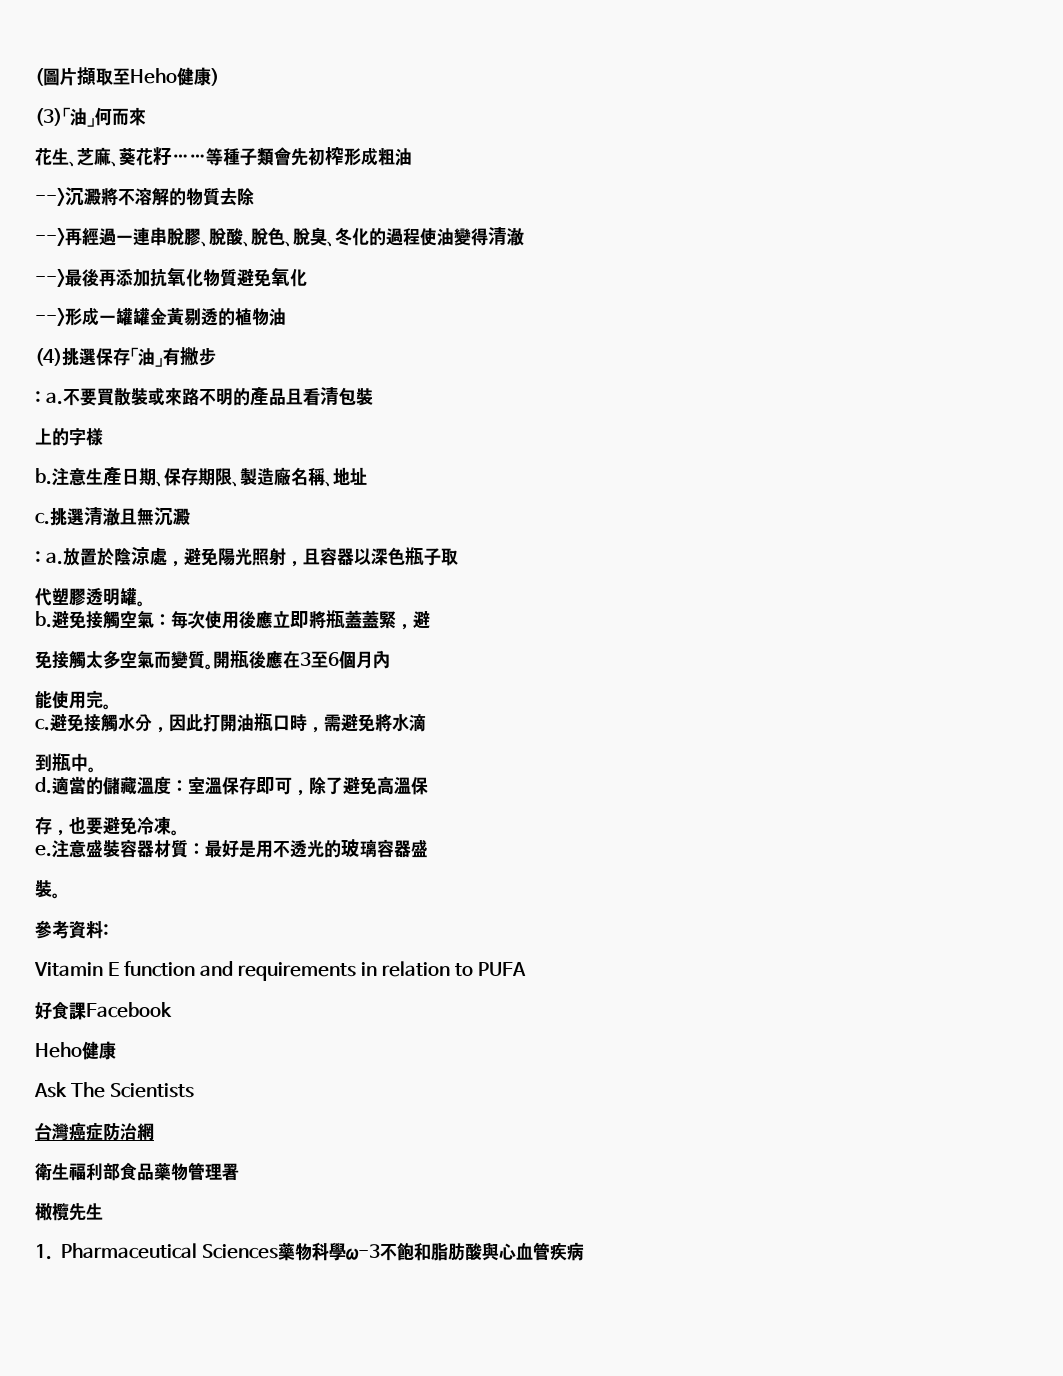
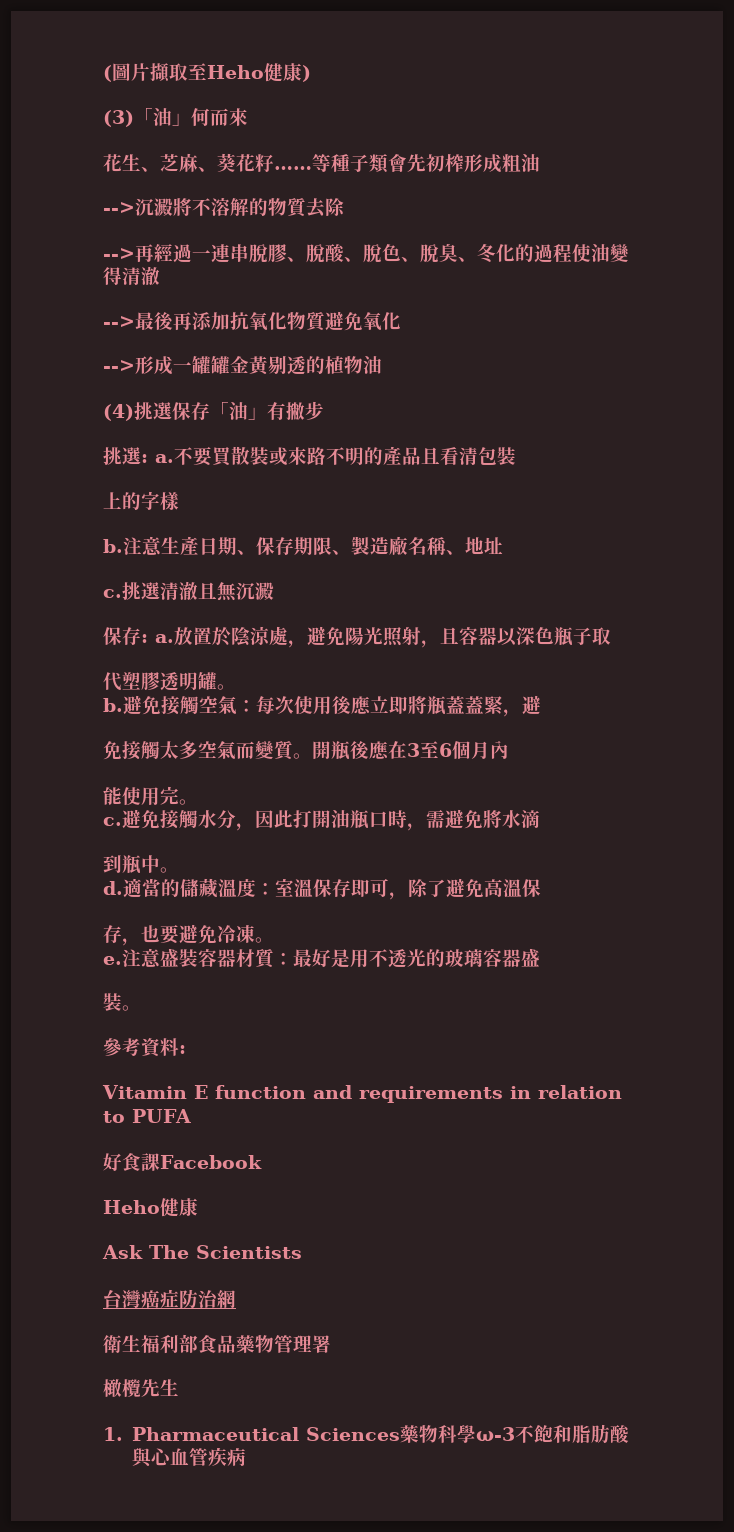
(216, 357) none -> [103,447,143,465] 挑選
(190, 517) none -> [103,627,141,645] 保存

